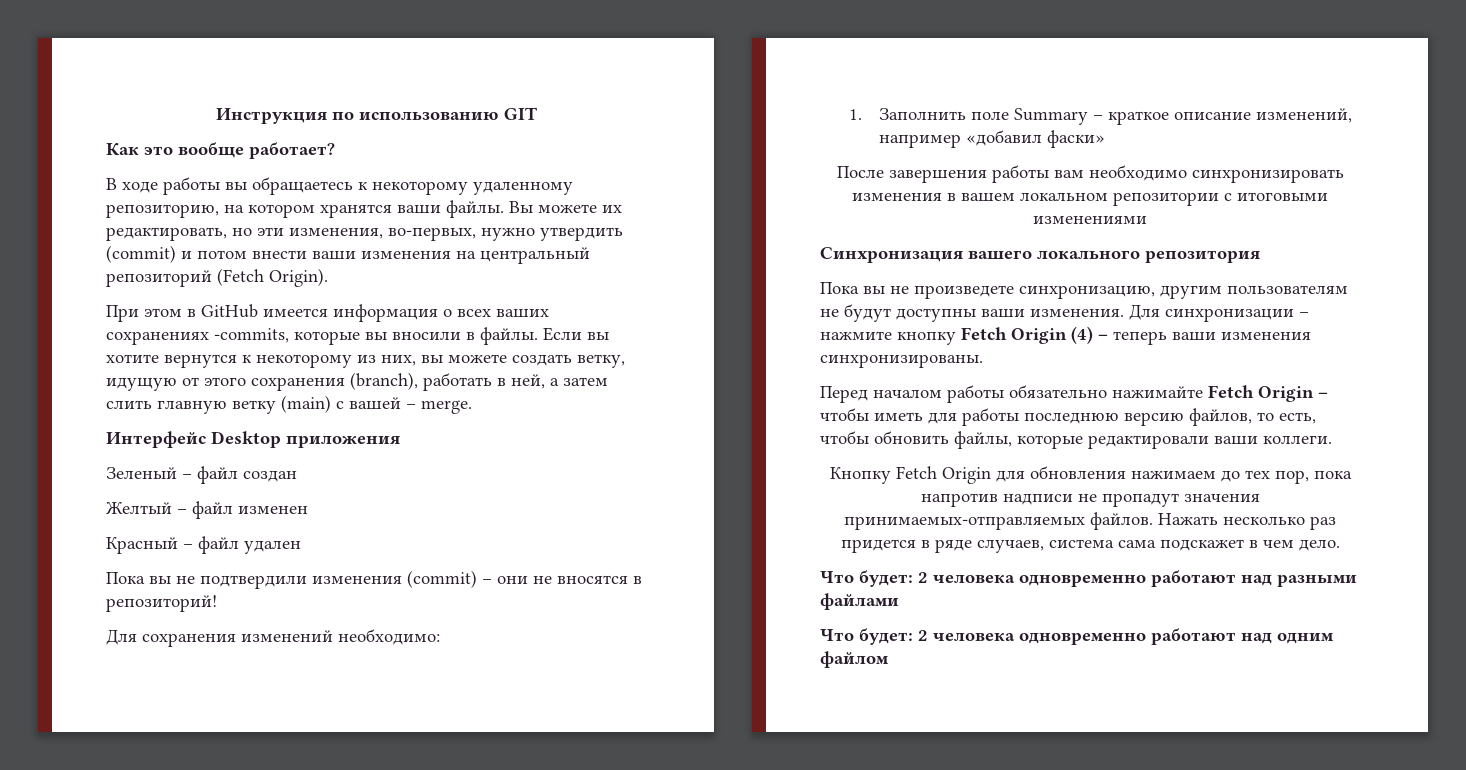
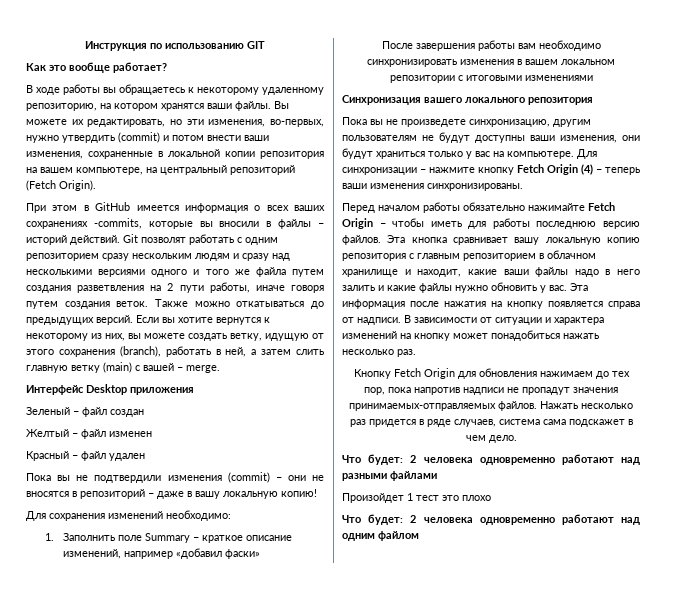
[361,251,451,259] изменения -> [26,149,324,159] [26,167,143,175] изменения, сохраненные в локальной копии репозитория на вашем компьютере,
[480,327,538,345] файлы. -> [278,219,324,229] [26,234,278,245] [26,253,290,261] [26,267,324,277] [26,282,324,293] [26,299,324,309] [26,315,133,325] файлы – историй действий. Git позволят работать с одним репозиторием сразу нескольким людям и сразу над несколькими версиями одного и того же файла путем создания разветвления на 2 пути работы, иначе говоря путем создания веток. Также можно откатываться до предыдущих версий.
[106,595,217,612] репозиторий! -> [80,489,317,499] репозиторий – даже в вашу локальную копию!
[1030,309,1124,317] изменения. -> [560,135,640,143] [342,148,574,159] изменения, они будут храниться только у вас на компьютере.
[1189,408,1316,426] [820,431,1332,449] файлов, то есть, чтобы обновить файлы, которые редактировали ваши коллеги. -> [342,235,640,245] [342,250,596,261] [342,267,640,277] [342,282,588,293] [342,299,640,309] [342,315,604,325] [342,330,599,341] [342,349,416,357] файлов. Эта кнопка сравнивает вашу локальную копию репозитория с главным репозиторием в облачном хранилище и находит, какие ваши файлы надо в него залить и какие файлы нужно обновить у вас. Эта информация после нажатия на кнопку появляется справа от надписи. В зависимости от ситуации и характера изменений на кнопку может понадобиться нажать несколько раз.
(899, 601) none -> [342,493,491,503] // Произойдет 1 тест это плохо

